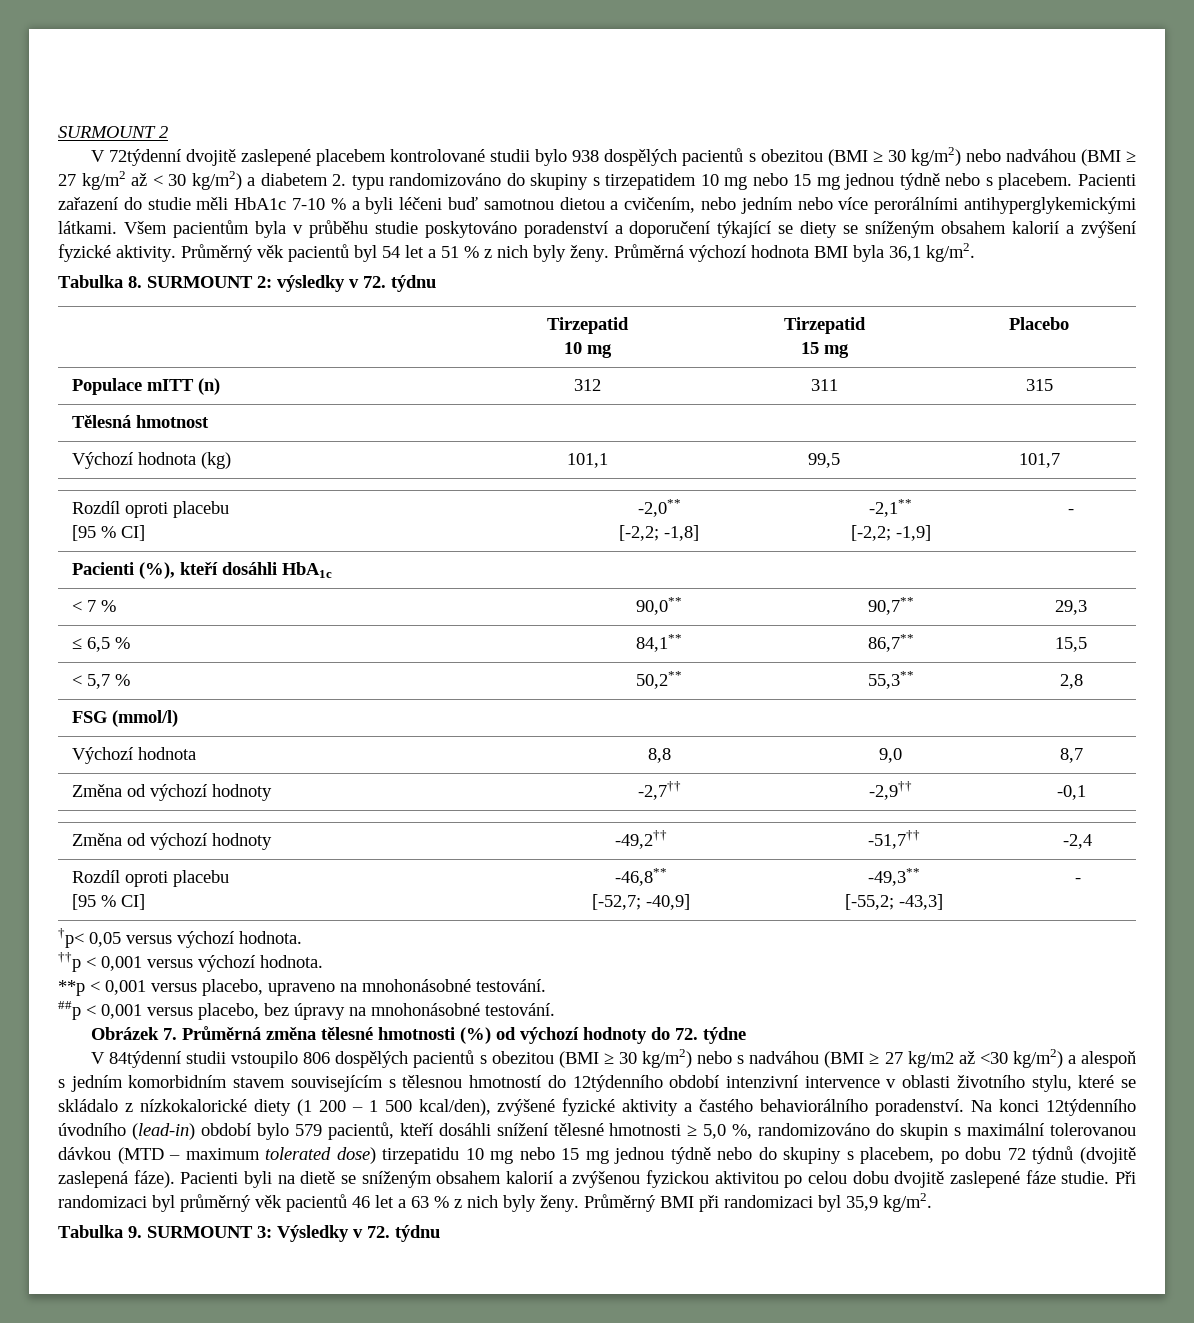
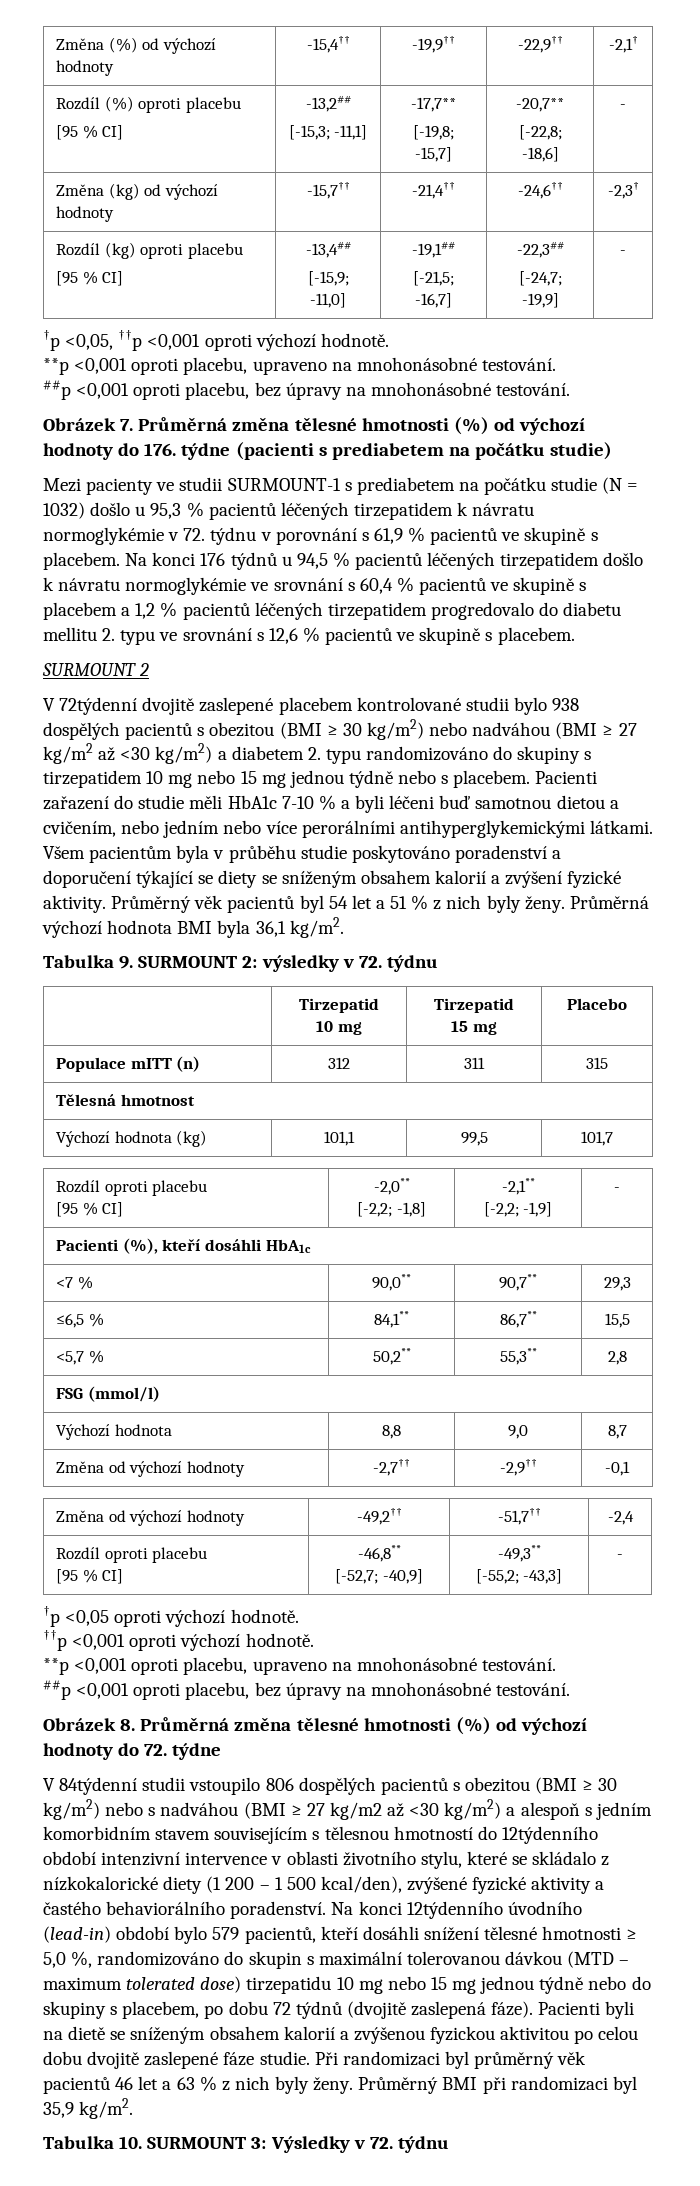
(58, 132) none -> [56,37,216,54] [56,60,115,76] [306,36,350,53] [412,36,455,53] [517,36,563,53] [608,36,638,53] [56,96,241,113] [56,125,124,140] [305,95,351,112] [288,125,368,140] [411,97,456,112] [413,125,454,140] [415,147,452,162] [516,98,564,112] [518,125,562,140] [521,147,559,162] [620,104,626,109] [56,183,218,200] [56,206,115,222] [306,182,350,199] [412,182,455,199] [517,182,563,199] [607,182,639,199] [56,242,243,259] [56,271,124,286] [305,241,351,258] [307,271,349,286] [310,293,346,308] [412,241,455,258] [413,271,454,286] [415,293,452,308] [516,241,564,258] [518,271,562,286] [521,293,559,308] [620,250,626,255] [43,330,389,351] [43,357,556,375] [43,380,571,400] [43,417,586,435] [43,442,613,460] [43,477,639,495] [43,502,535,520] [43,527,598,545] [43,552,644,570] [43,577,587,595] [43,602,622,620] [43,627,575,645] Změna (%) od výchozí hodnoty | -15,4†† | -19,9†† | -22,9†† | -2,1† // Rozdíl (%) oproti placebu // [95 % CI] | -13,2## // [-15,3; -11,1] | -17,7** // [-19,8; -15,7] | -20,7** // [-22,8; -18,6] | - // Změna (kg) od výchozí hodnoty | -15,7†† | -21,4†† | -24,6†† | -2,3† // Rozdíl (kg) oproti placebu // [95 % CI] | -13,4## // [-15,9; -11,0] | -19,1## // [-21,5; -16,7] | -22,3## // [-24,7; -19,9] | - // †p <0,05, ††p <0,001 oproti výchozí hodnotě. // **p <0,001 oproti placebu, upraveno na mnohonásobné testování. // ##p <0,001 oproti placebu, bez úpravy na mnohonásobné testování. // Obrázek 7. Průměrná změna tělesné hmotnosti (%) od výchozí hodnoty do 176. týdne (pacienti s prediabetem na počátku studie) // Mezi pacienty ve studii SURMOUNT-1 s prediabetem na počátku studie (N = 1032) došlo u 95,3 % pacientů léčených tirzepatidem k návratu normoglykémie v 72. týdnu v porovnání s 61,9 % pacientů ve skupině s placebem. Na konci 176 týdnů u 94,5 % pacientů léčených tirzepatidem došlo k návratu normoglykémie ve srovnání s 60,4 % pacientů ve skupině s placebem a 1,2 % pacientů léčených tirzepatidem progredovalo do diabetu mellitu 2. typu ve srovnání s 12,6 % pacientů ve skupině s placebem. //
[152,174,187,186] < 30 -> [120,747,151,760] <30
[128,276,142,288] 8. -> [119,956,134,969] 9.
[72,600,97,612] < 7 -> [56,1277,74,1288] <7
[72,637,111,652] ≤ 6,5 -> [56,1313,85,1328] ≤6,5
[72,674,111,689] < 5,7 -> [56,1351,85,1365] <5,7
[58,928,302,948] [58,952,323,972] [58,979,546,996] [58,1001,555,1020] [90,1027,177,1040] †p< 0,05 versus výchozí hodnota. // ††p < 0,001 versus výchozí hodnota. // **p < 0,001 versus placebo, upraveno na mnohonásobné testování. // ##p < 0,001 versus placebo, bez úpravy na mnohonásobné testování. // Obrázek 7. -> [43,1606,299,1627] [43,1630,314,1651] [43,1657,556,1675] [43,1680,571,1700] [43,1718,136,1731] †p <0,05 oproti výchozí hodnotě. // ††p <0,001 oproti výchozí hodnotě. // **p <0,001 oproti placebu, upraveno na mnohonásobné testování. // ##p <0,001 oproti placebu, bez úpravy na mnohonásobné testování. // Obrázek 8.
[128,1226,142,1238] 9. -> [119,2136,143,2149] 10.

